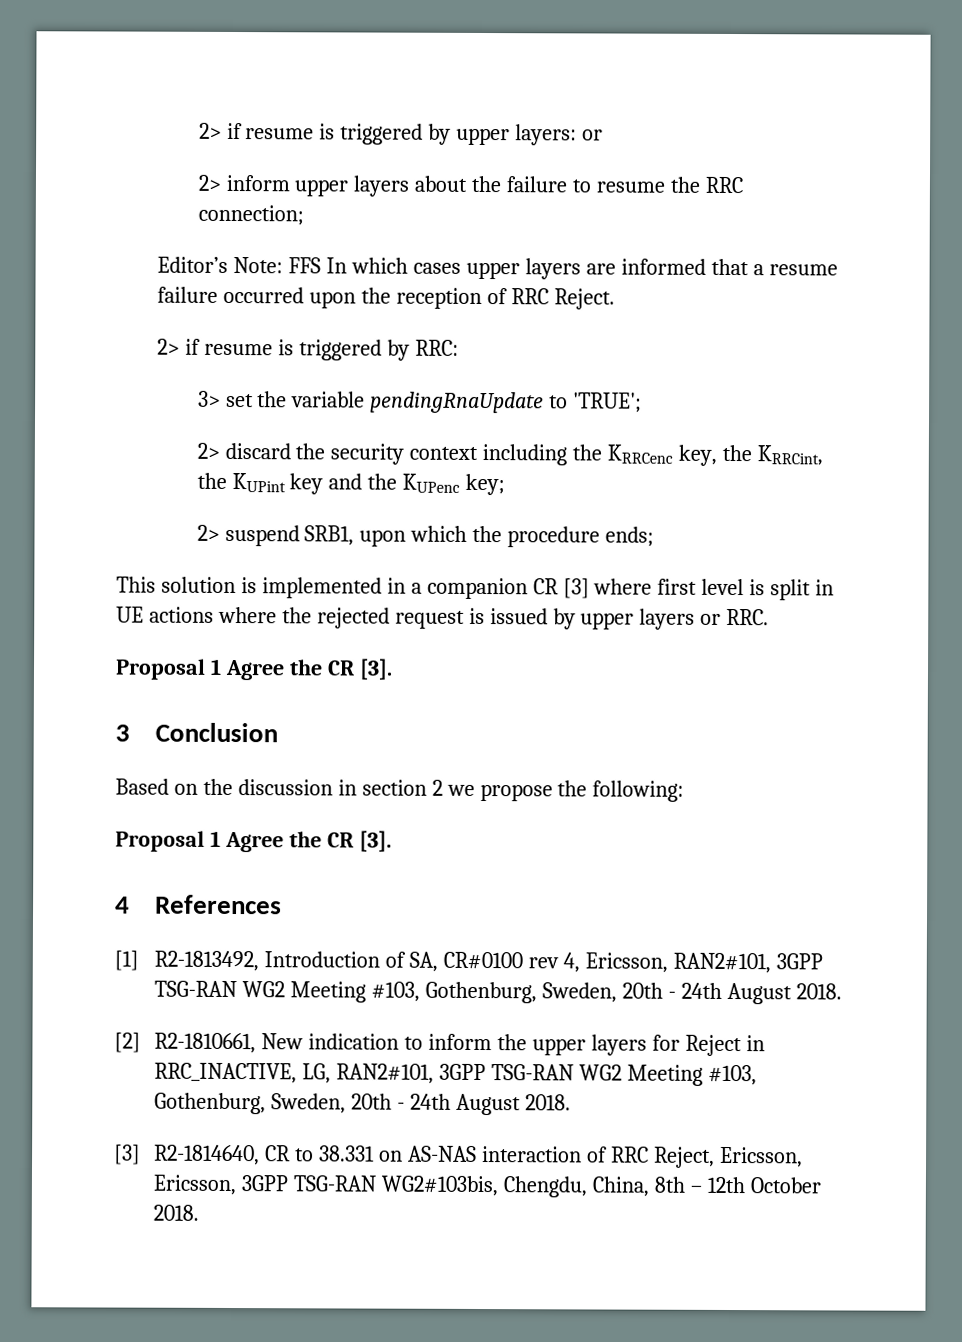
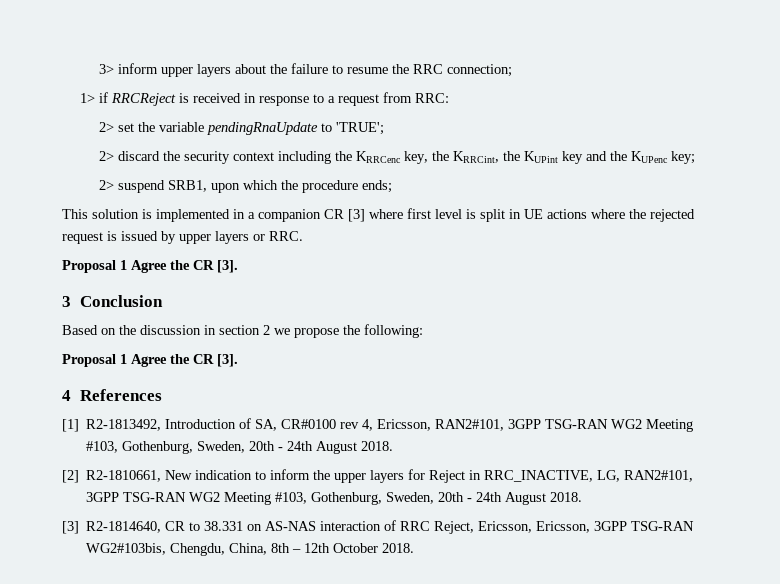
[198,122,604,146] [197,174,221,191] 2> if resume is triggered by upper layers: or // 2> -> [98,64,114,74] 3>
[157,256,838,280] [157,286,615,310] [157,338,459,361] [197,390,221,407] Editor’s Note: FFS In which cases upper layers are informed that a resume failure occurred upon the reception of RRC Reject. // 2> if resume is triggered by RRC: // 3> -> [80,92,450,106] [98,122,114,132] 1> if RRCReject is received in response to a request from RRC: // 2>

